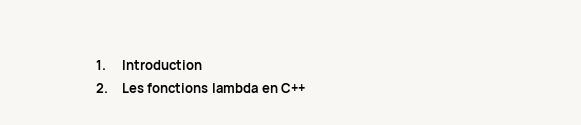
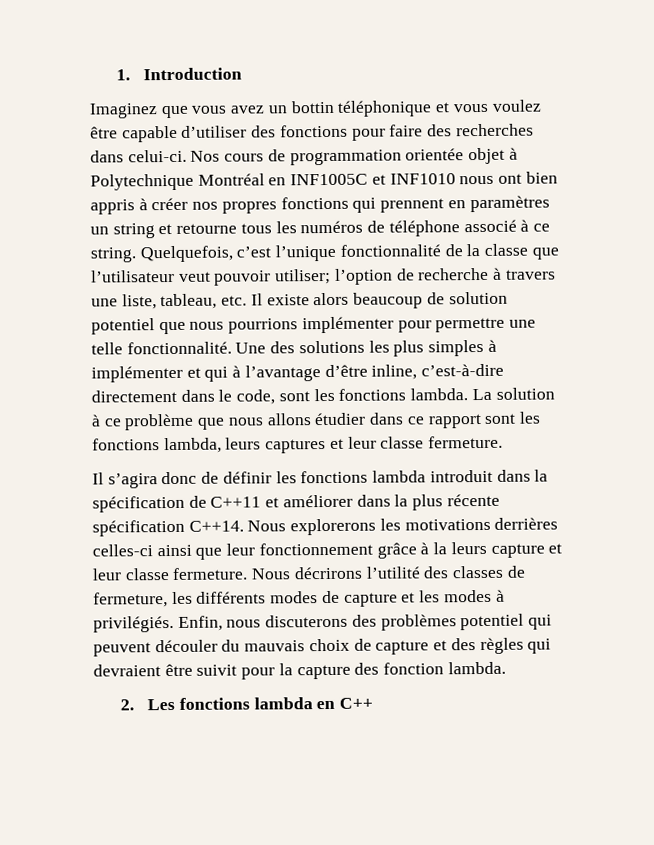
(202, 65) none -> [89,99,541,119] [90,123,534,143] [90,147,518,166] [90,171,558,191] [90,195,550,215] [90,219,550,239] [90,243,559,263] [91,267,556,286] [91,291,508,310] [91,316,537,335] [91,339,497,357] [91,363,505,383] [91,387,555,405] [91,411,541,431] [92,435,504,454] [92,469,549,489] [92,493,500,513] [92,517,559,537] [92,541,563,560] [92,565,526,581] [93,589,505,608] [93,613,553,633] [93,637,552,657] [93,661,506,680] // Imaginez que vous avez un bottin téléphonique et vous voulez être capable d’utiliser des fonctions pour faire des recherches dans celui-ci. Nos cours de programmation orientée objet à Polytechnique Montréal en INF1005C et INF1010 nous ont bien appris à créer nos propres fonctions qui prennent en paramètres un string et retourne tous les numéros de téléphone associé à ce string. Quelquefois, c’est l’unique fonctionnalité de la classe que l’utilisateur veut pouvoir utiliser; l’option de recherche à travers une liste, tableau, etc. Il existe alors beaucoup de solution potentiel que nous pourrions implémenter pour permettre une telle fonctionnalité. Une des solutions les plus simples à implémenter et qui à l’avantage d’être inline, c’est-à-dire directement dans le code, sont les fonctions lambda. La solution à ce problème que nous allons étudier dans ce rapport sont les fonctions lambda, leurs captures et leur classe fermeture. // Il s’agira donc de définir les fonctions lambda introduit dans la spécification de C++11 et améliorer dans la plus récente spécification C++14. Nous explorerons les motivations derrières celles-ci ainsi que leur fonctionnement grâce à la leurs capture et leur classe fermeture. Nous décrirons l’utilité des classes de fermeture, les différents modes de capture et les modes à privilégiés. Enfin, nous discuterons des problèmes potentiel qui peuvent découler du mauvais choix de capture et des règles qui devraient être suivit pour la capture des fonction lambda.

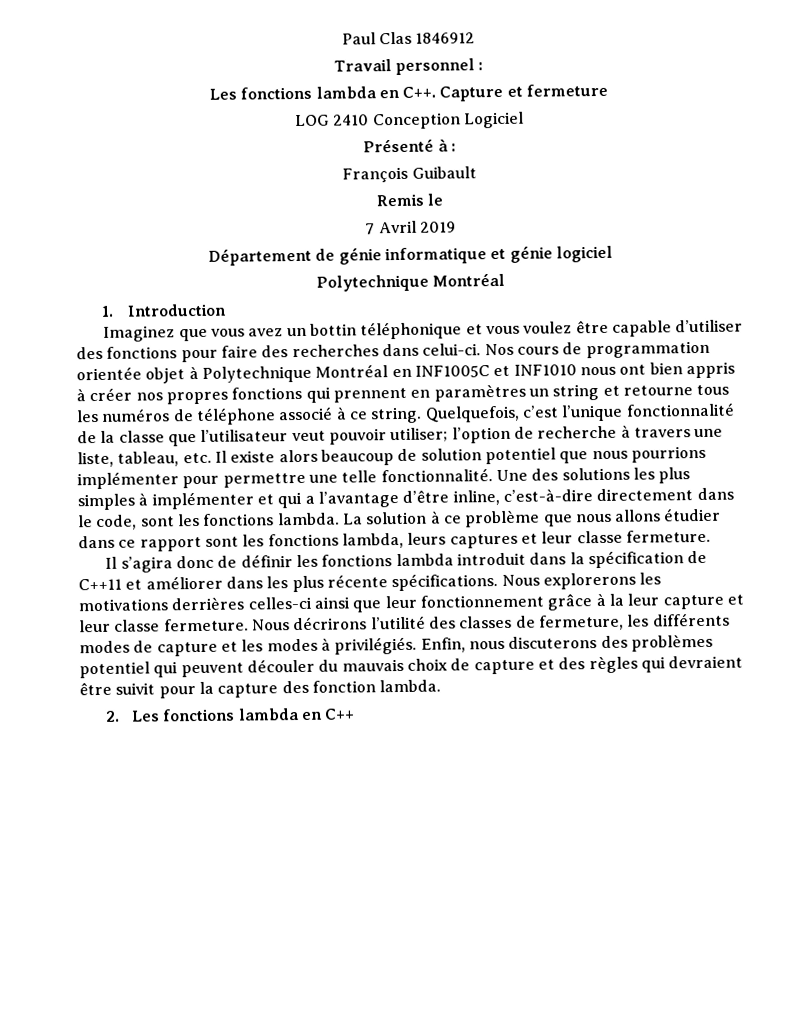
(116, 75) none -> [341,31,476,45] [333,58,484,76] [208,83,609,102] [295,111,524,130] [363,138,456,153] [342,166,477,183] [375,193,444,207] [365,220,456,235] [208,245,613,266] [315,272,506,292] Paul Clas 1846912 // Travail personnel : // Les fonctions lambda en C++. Capture et fermeture // LOG 2410 Conception Logiciel // Présenté à : // François Guibault // Remis le // 7 Avril 2019 // Département de génie informatique et génie logiciel // Polytechnique Montréal //
[232,365,242,378] à -> [304,495,315,504] a
[394,494,409,507] la -> [266,576,289,589] les
[92,519,244,537] spécification C++14. -> [391,573,499,592] spécifications.
[450,541,487,555] leurs -> [627,593,660,606] leur

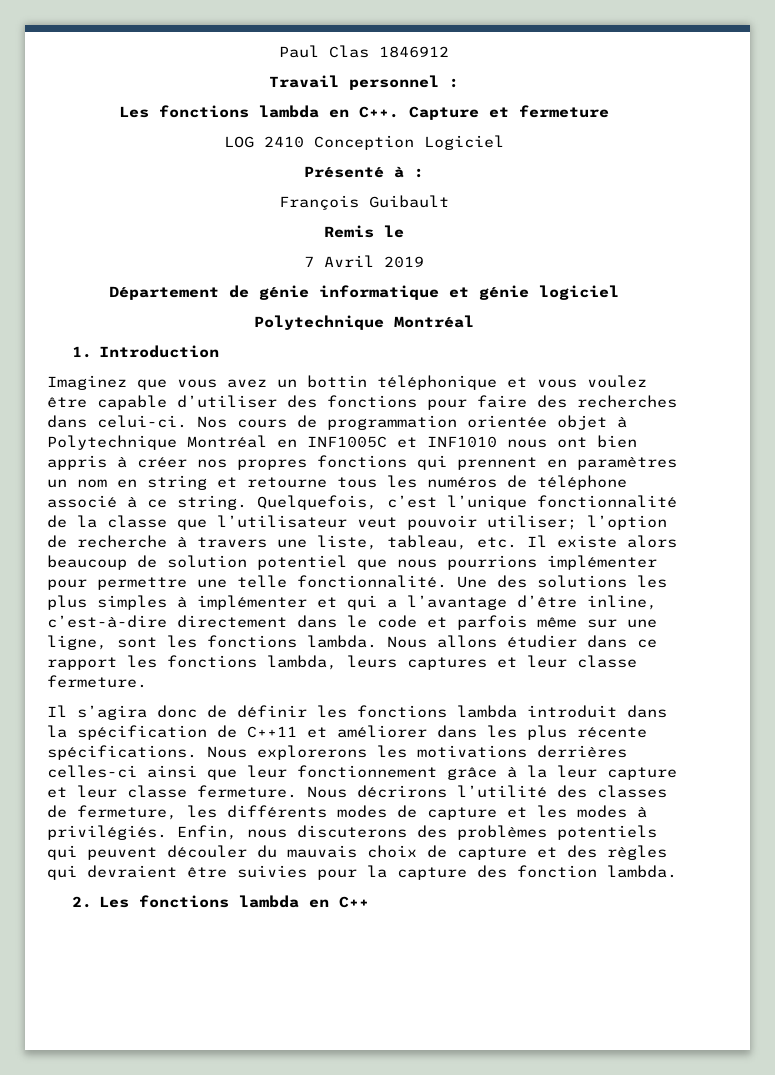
(549, 392) none -> [77,479,137,488] nom en
[96,510,612,531] code, sont les fonctions lambda. La solution à ce problème que nous -> [377,615,657,630] [47,635,427,650] code et parfois même sur une ligne, sont les fonctions lambda. Nous
[204,536,239,547] sont -> (117, 663) none
[79,661,150,679] potentiel -> [557,825,657,840] potentiels
[115,682,156,695] suivit -> [237,865,307,878] suivies

